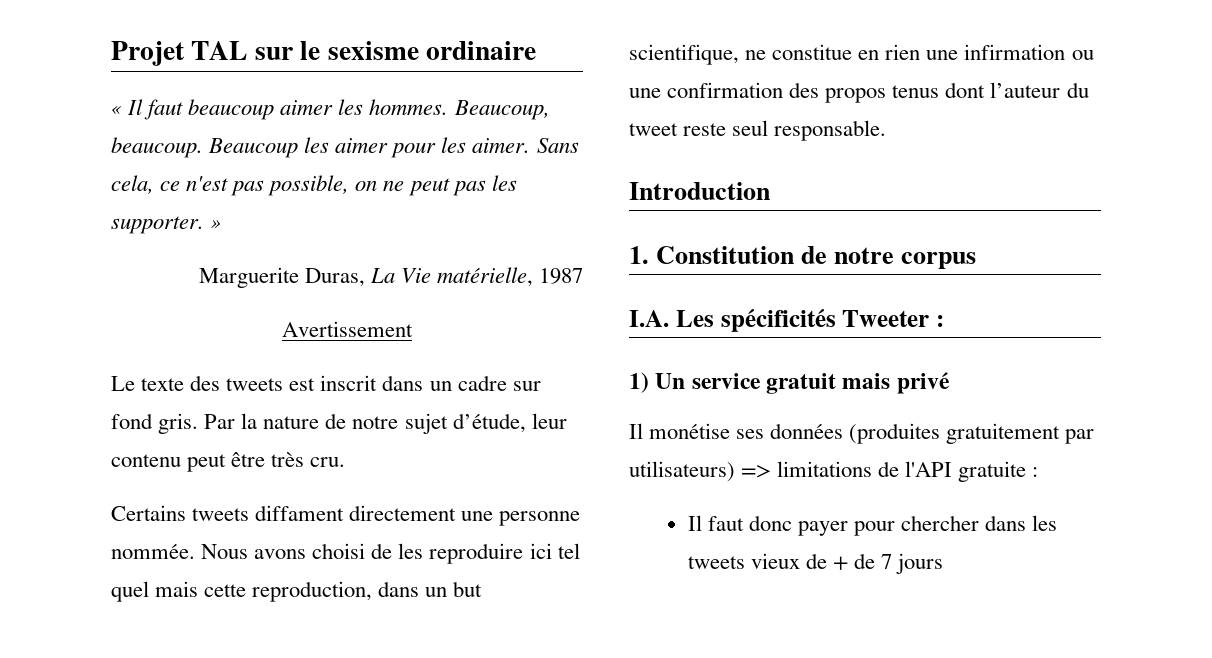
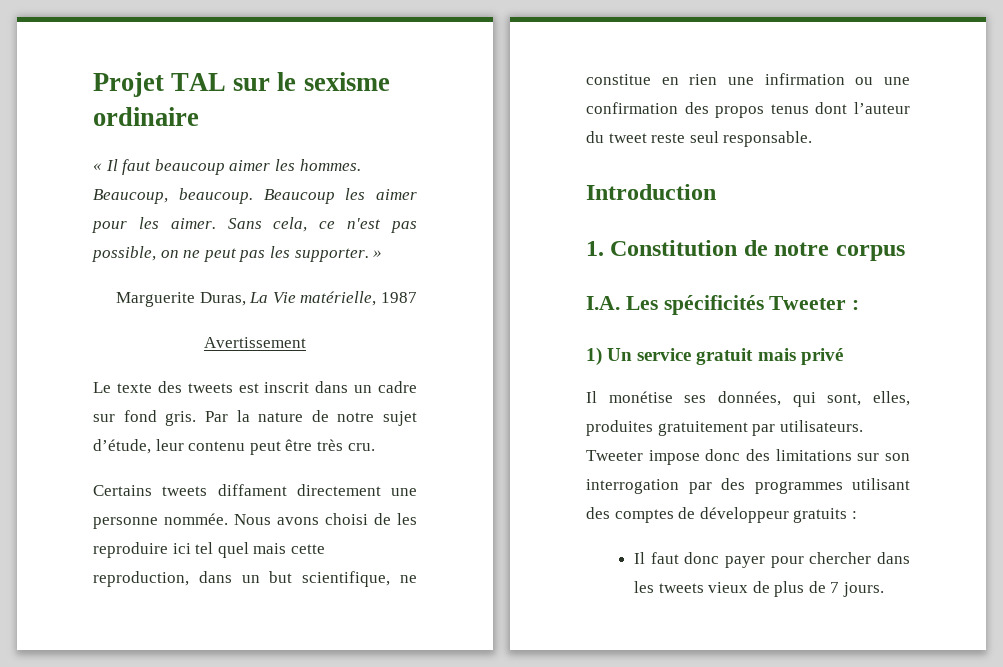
[770,423,1095,444] [629,461,1027,482] données (produites gratuitement par utilisateurs) => limitations de l'API gratuite -> [718,391,910,407] [586,420,863,436] [586,449,910,465] [586,478,910,494] [586,507,848,523] données, qui sont, elles, produites gratuitement par utilisateurs. Tweeter impose donc des limitations sur son interrogation par des programmes utilisant des comptes de développeur gratuits
[833,556,849,570] + -> [774,581,805,597] plus
[896,553,944,574] jours -> [843,582,885,597] jours.

